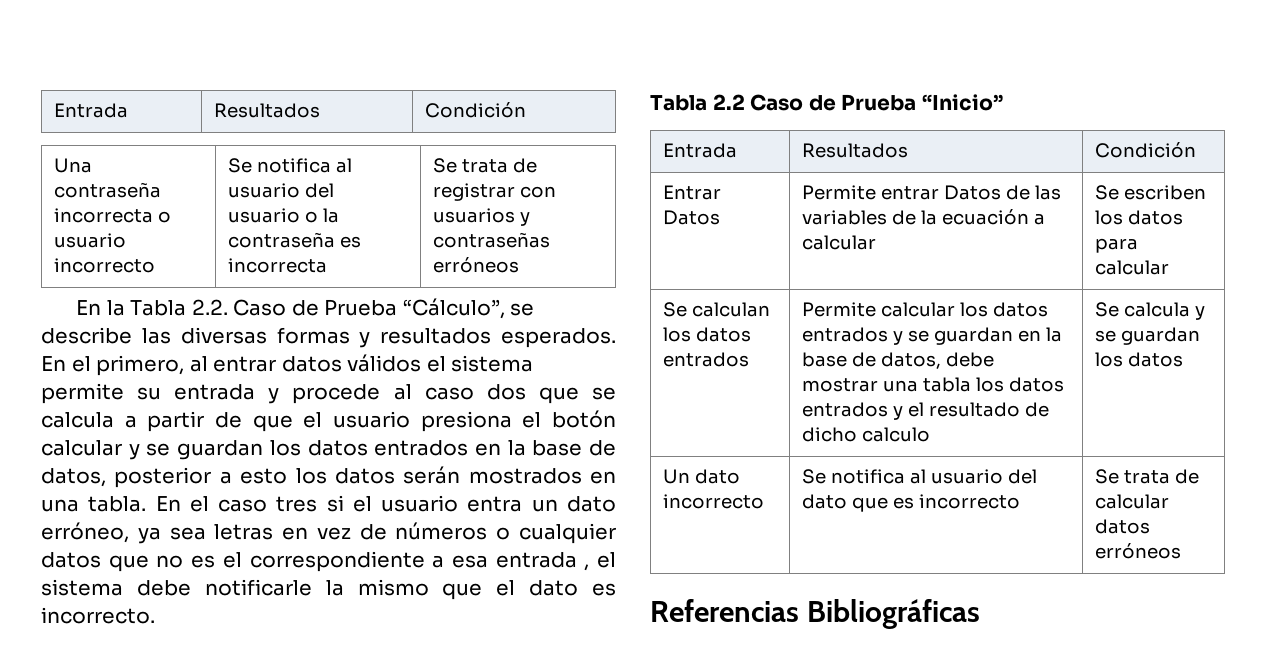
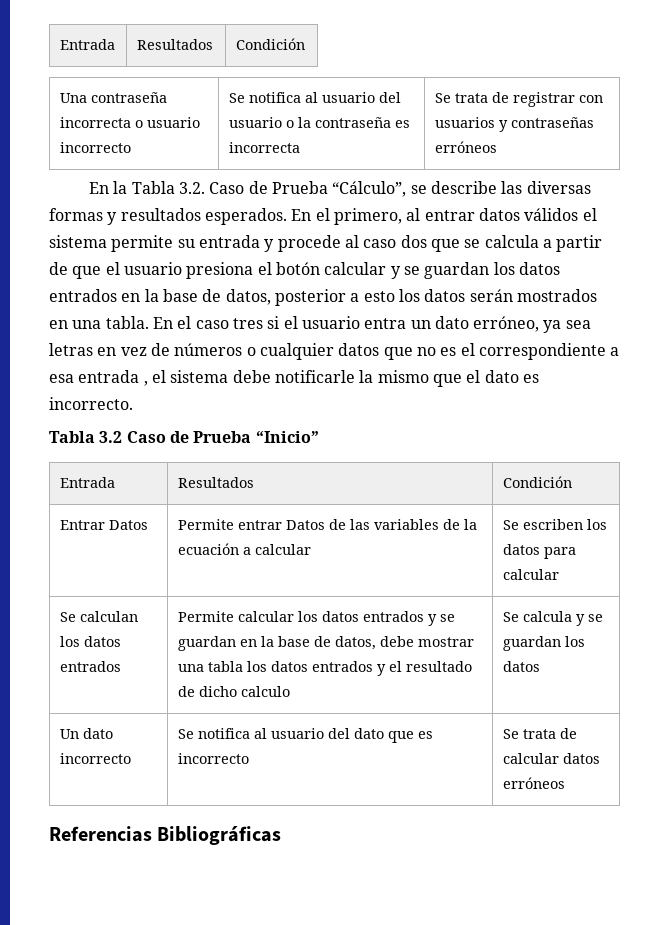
[191,299,228,315] 2.2. -> [179,182,206,194] 3.2.
[712,94,745,110] 2.2 -> [99,431,123,443] 3.2

